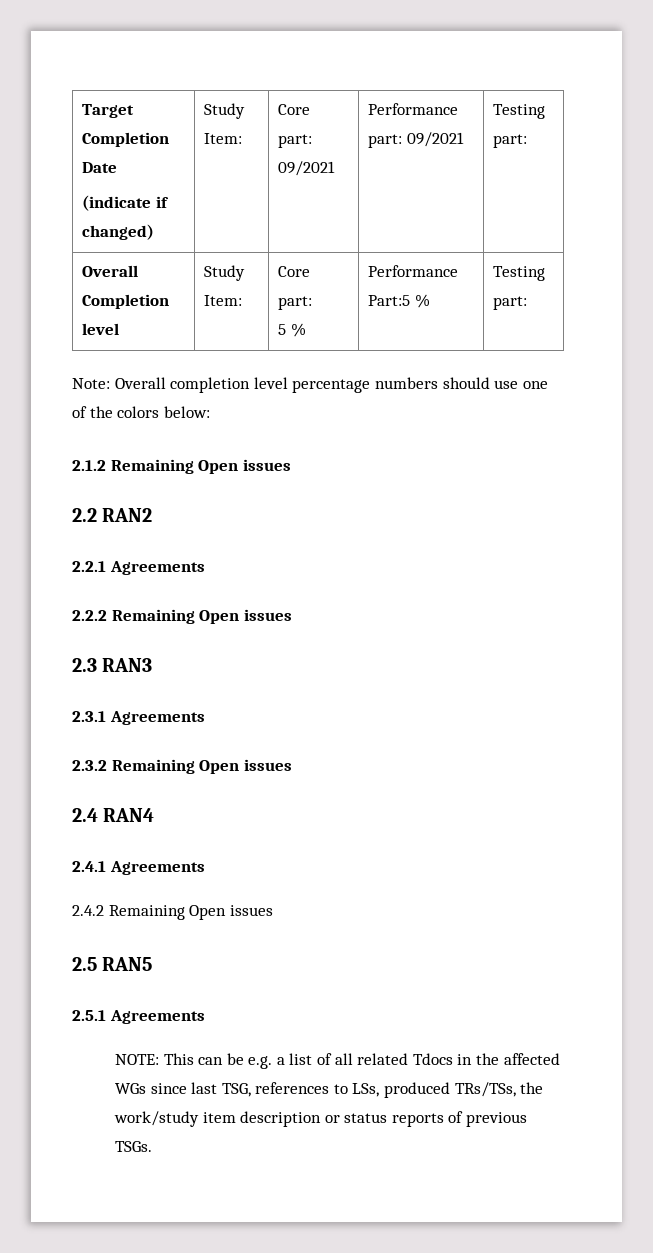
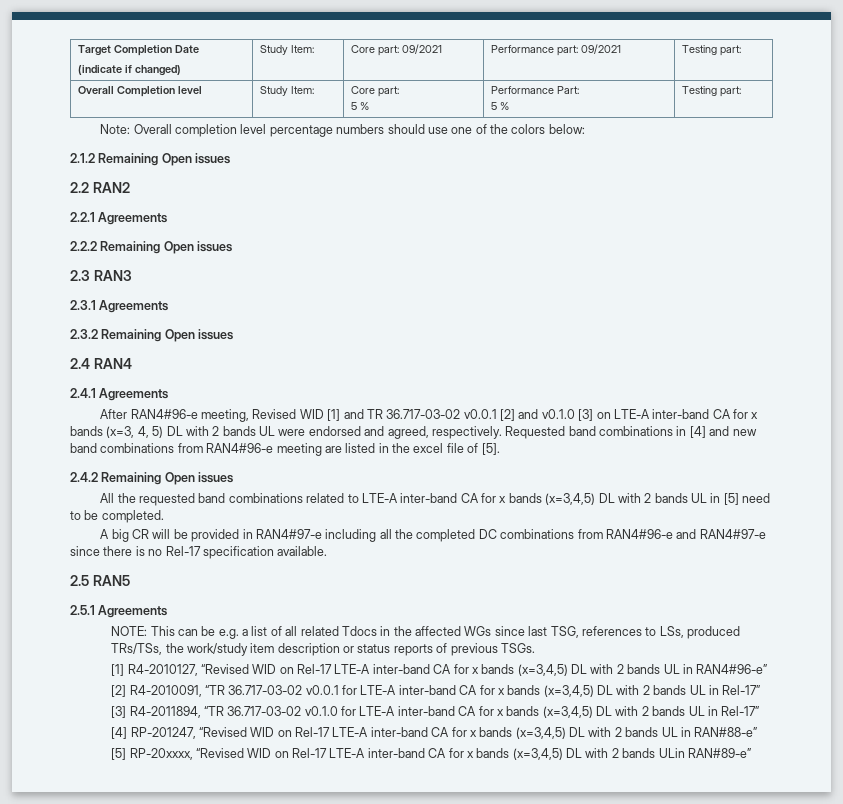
[368,295,411,306] Part:5 -> [556,86,579,94] [490,102,497,110] Part: // 5
[72,905,273,920] 2.4.2 Remaining Open issues -> [100,409,759,422] [70,426,757,439] [70,443,500,456] [70,472,234,485] [100,493,771,506] [70,510,164,523] [100,529,766,542] [70,546,328,559] After RAN4#96-e meeting, Revised WID [1] and TR 36.717-03-02 v0.0.1 [2] and v0.1.0 [3] on LTE-A inter-band CA for x bands (x=3, 4, 5) DL with 2 bands UL were endorsed and agreed, respectively. Requested band combinations in [4] and new band combinations from RAN4#96-e meeting are listed in the excel file of [5]. // 2.4.2 Remaining Open issues // All the requested band combinations related to LTE-A inter-band CA for x bands (x=3,4,5) DL with 2 bands UL in [5] need to be completed. // A big CR will be provided in RAN4#97-e including all the completed DC combinations from RAN4#96-e and RAN4#97-e since there is no Rel-17 specification available.
(152, 1146) none -> [111,664,768,676] [111,685,761,697] [111,706,760,718] [111,727,758,739] [111,748,751,760] // [1] R4-2010127, “Revised WID on Rel-17 LTE-A inter-band CA for x bands (x=3,4,5) DL with 2 bands UL in RAN4#96-e” // [2] R4-2010091, “TR 36.717-03-02 v0.0.1 for LTE-A inter-band CA for x bands (x=3,4,5) DL with 2 bands UL in Rel-17” // [3] R4-2011894, “TR 36.717-03-02 v0.1.0 for LTE-A inter-band CA for x bands (x=3,4,5) DL with 2 bands UL in Rel-17” // [4] RP-201247, “Revised WID on Rel-17 LTE-A inter-band CA for x bands (x=3,4,5) DL with 2 bands UL in RAN#88-e” // [5] RP-20xxxx, “Revised WID on Rel-17 LTE-A inter-band CA for x bands (x=3,4,5) DL with 2 bands ULin RAN#89-e”

